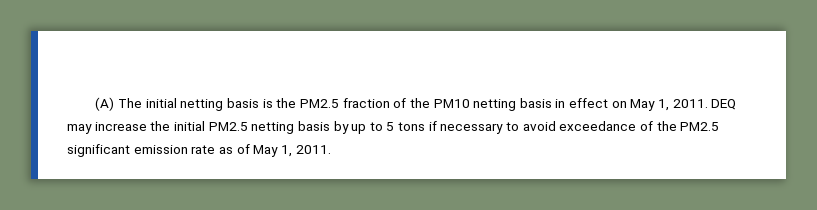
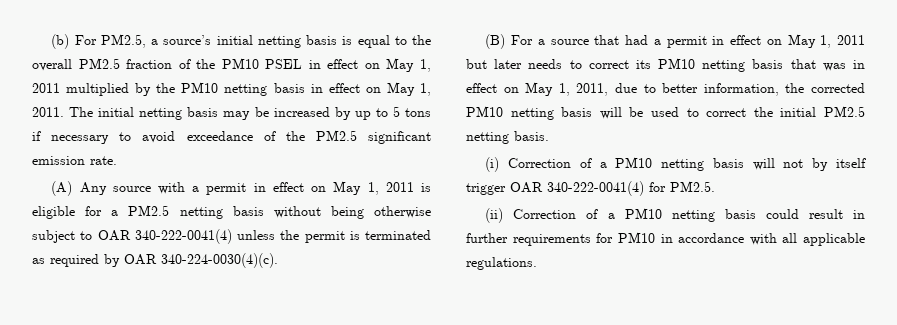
[95,97,297,111] (A) The initial netting basis is the -> [51,34,432,49] [32,59,72,71] (b) For PM2.5, a source’s initial netting basis is equal to the overall
(470, 103) none -> [265,58,432,72] [32,82,219,96] PSEL in effect on May 1, 2011 multiplied by the PM10
[711,99,737,110] [67,121,330,134] DEQ may increase the initial PM2.5 netting basis -> [69,107,330,120] The initial netting basis may be increased
[191,144,331,157] rate as of May 1, 2011. -> [90,156,117,165] [51,181,432,196] [32,205,431,219] [32,229,431,244] [32,253,278,268] [485,34,865,49] [466,58,865,72] [466,82,865,96] [466,106,865,120] [466,131,549,144] [485,157,866,172] [466,181,715,196] [485,208,865,223] [466,232,865,246] [466,257,537,270] rate. // (A) Any source with a permit in effect on May 1, 2011 is eligible for a PM2.5 netting basis without being otherwise subject to OAR 340-222-0041(4) unless the permit is terminated as required by OAR 340-224-0030(4)(c). // (B) For a source that had a permit in effect on May 1, 2011 but later needs to correct its PM10 netting basis that was in effect on May 1, 2011, due to better information, the corrected PM10 netting basis will be used to correct the initial PM2.5 netting basis. // (i) Correction of a PM10 netting basis will not by itself trigger OAR 340-222-0041(4) for PM2.5. // (ii) Correction of a PM10 netting basis could result in further requirements for PM10 in accordance with all applicable regulations.

